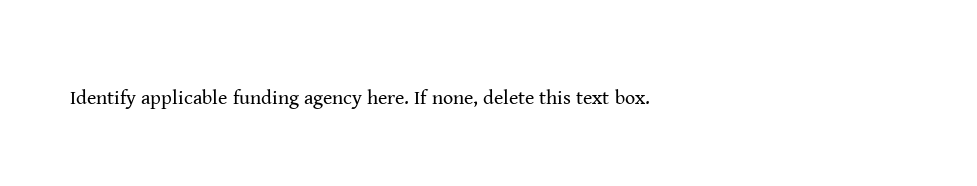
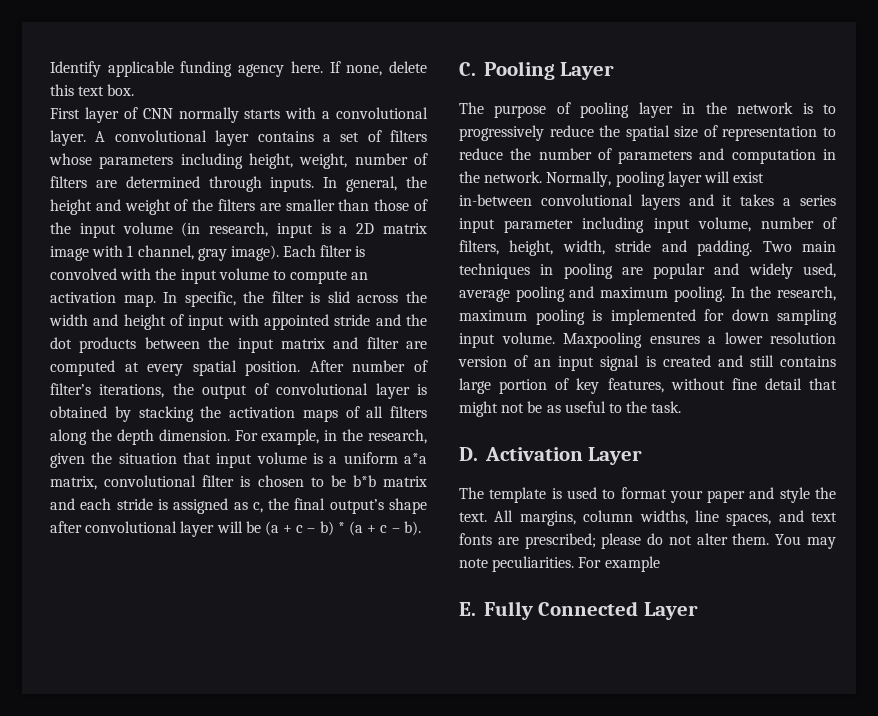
(650, 96) none -> [50,107,428,123] [50,130,427,146] [49,153,428,169] [50,176,427,192] [50,199,429,215] [50,222,427,238] [50,245,366,261] [50,268,369,284] [50,291,427,307] [49,314,427,330] [50,337,427,353] [50,360,428,376] [50,383,427,399] [50,406,427,422] [50,429,427,445] [50,452,427,468] [50,475,427,490] [50,498,428,514] [50,521,421,537] [459,61,615,80] [459,102,836,118] [459,125,836,141] [459,148,836,164] [459,171,765,187] [459,194,836,210] [459,217,837,233] [459,240,836,256] [459,263,836,279] [459,286,836,302] [459,309,837,325] [459,332,836,348] [458,355,836,371] [459,378,837,394] [459,401,682,417] [459,447,643,465] [459,487,836,503] [459,510,837,526] [459,533,836,549] [459,556,660,572] [459,601,699,620] // First layer of CNN normally starts with a convolutional layer. A convolutional layer contains a set of filters whose parameters including height, weight, number of filters are determined through inputs. In general, the height and weight of the filters are smaller than those of the input volume (in research, input is a 2D matrix image with 1 channel, gray image). Each filter is convolved with the input volume to compute an activation map. In specific, the filter is slid across the width and height of input with appointed stride and the dot products between the input matrix and filter are computed at every spatial position. After number of filter’s iterations, the output of convolutional layer is obtained by stacking the activation maps of all filters along the depth dimension. For example, in the research, given the situation that input volume is a uniform a*a matrix, convolutional filter is chosen to be b*b matrix and each stride is assigned as c, the final output’s shape after convolutional layer will be (a + c – b) * (a + c – b). // C. Pooling Layer // The purpose of pooling layer in the network is to progressively reduce the spatial size of representation to reduce the number of parameters and computation in the network. Normally, pooling layer will exist in-between convolutional layers and it takes a series input parameter including input volume, number of filters, height, width, stride and padding. Two main techniques in pooling are popular and widely used, average pooling and maximum pooling. In the research, maximum pooling is implemented for down sampling input volume. Maxpooling ensures a lower resolution version of an input signal is created and still contains large portion of key features, without fine detail that might not be as useful to the task. // D. Activation Layer // The template is used to format your paper and style the text. All margins, column widths, line spaces, and text fonts are prescribed; please do not alter them. You may note peculiarities. For example // E. Fully Connected Layer

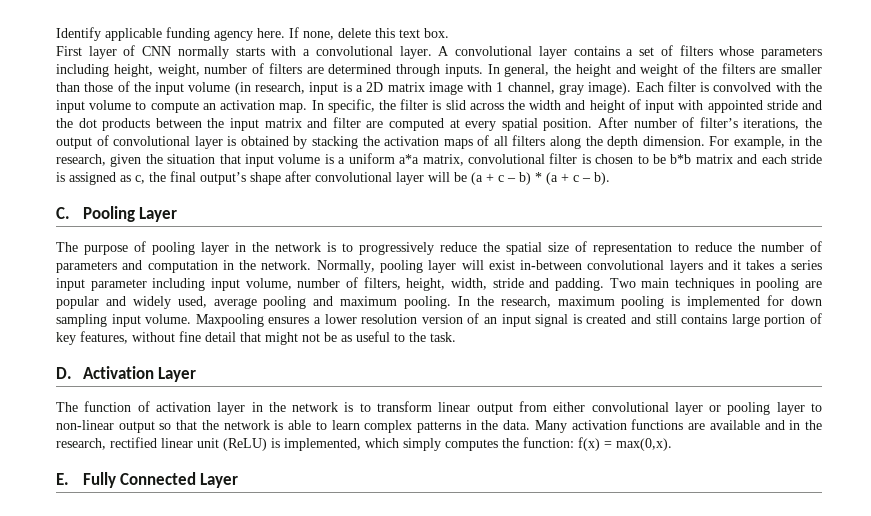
[489,487,836,503] [459,510,837,526] [459,533,836,549] [459,556,660,572] template is used to format your paper and style the text. All margins, column widths, line spaces, and text fonts are prescribed; please do not alter them. You may note peculiarities. For example -> [84,401,822,415] [56,419,823,433] [56,437,672,451] function of activation layer in the network is to transform linear output from either convolutional layer or pooling layer to non-linear output so that the network is able to learn complex patterns in the data. Many activation functions are available and in the research, rectified linear unit (ReLU) is implemented, which simply computes the function: f(x) = max(0,x).

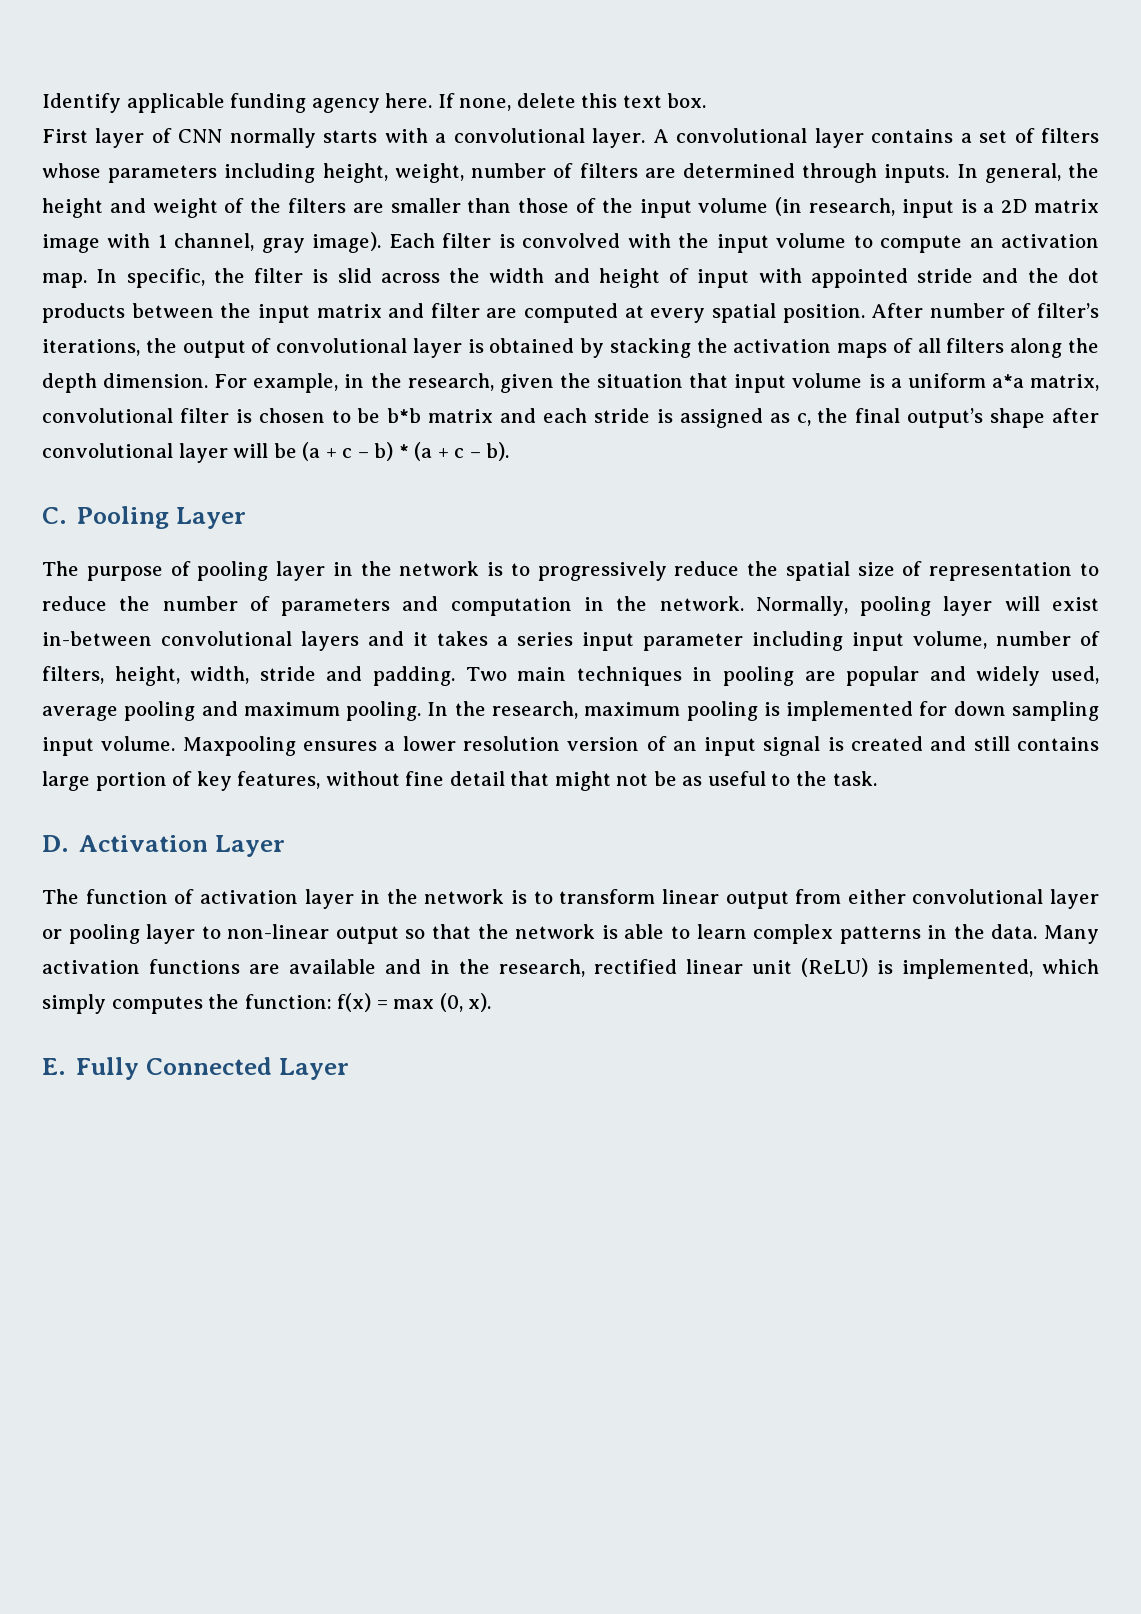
[616,438,672,451] max(0,x). -> [393,993,492,1012] max (0, x).

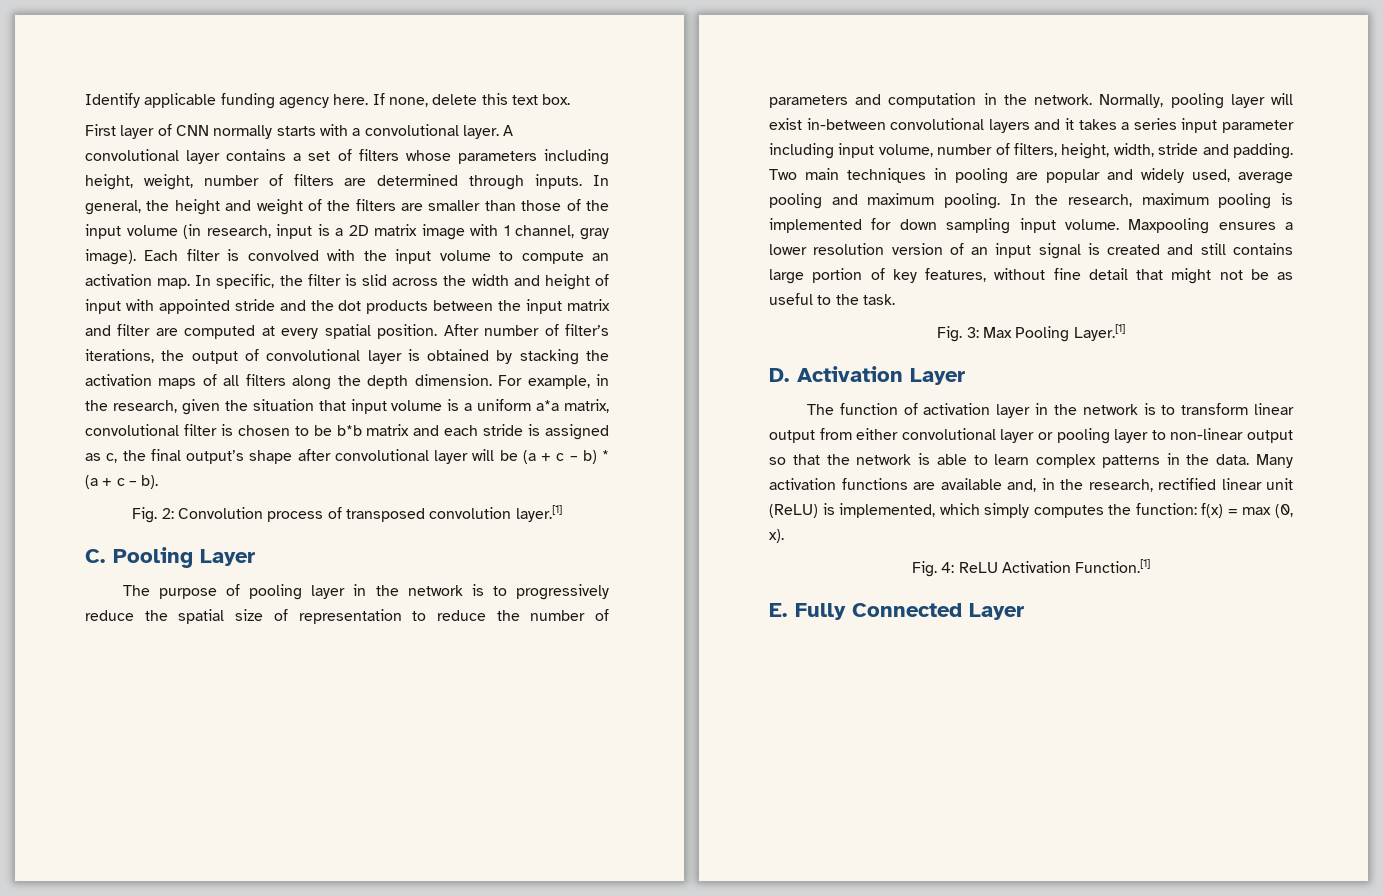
(510, 451) none -> [132,505,562,523] // Fig. 2: Convolution process of transposed convolution layer.[1]
(877, 778) none -> [937,324,1125,342] // Fig. 3: Max Pooling Layer.[1]
[385,959,421,974] and -> [1007,479,1036,492] and,
(492, 1002) none -> [911,559,1151,577] // Fig. 4: ReLU Activation Function.[1]

